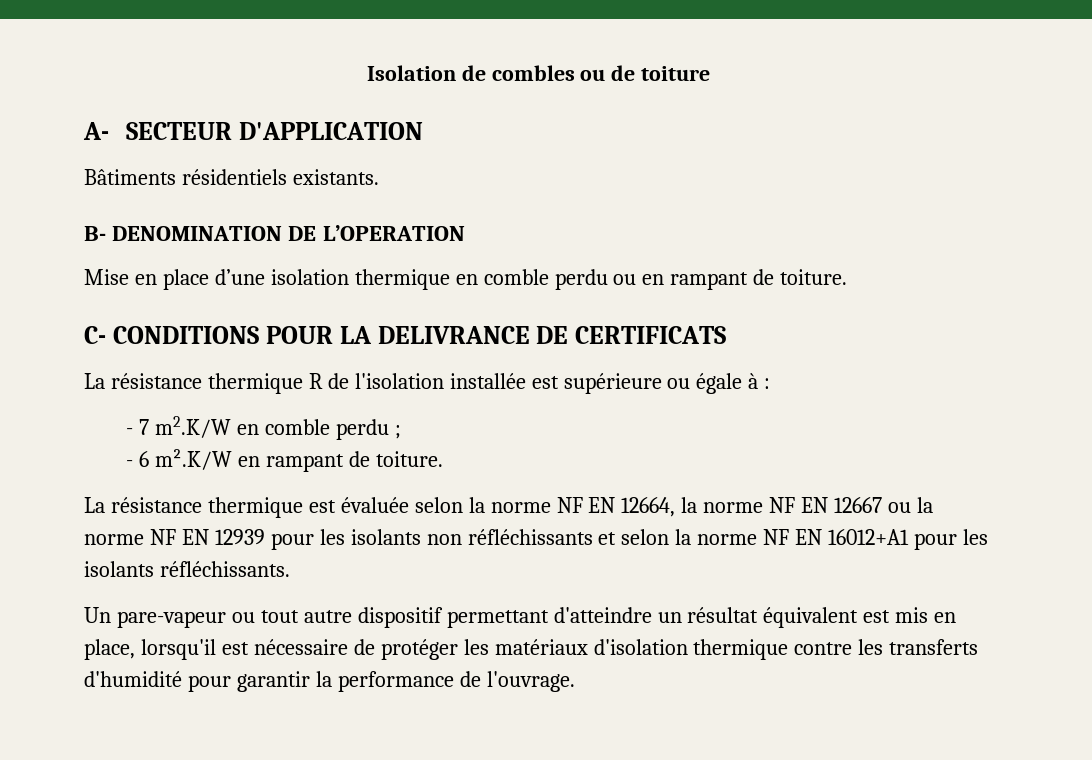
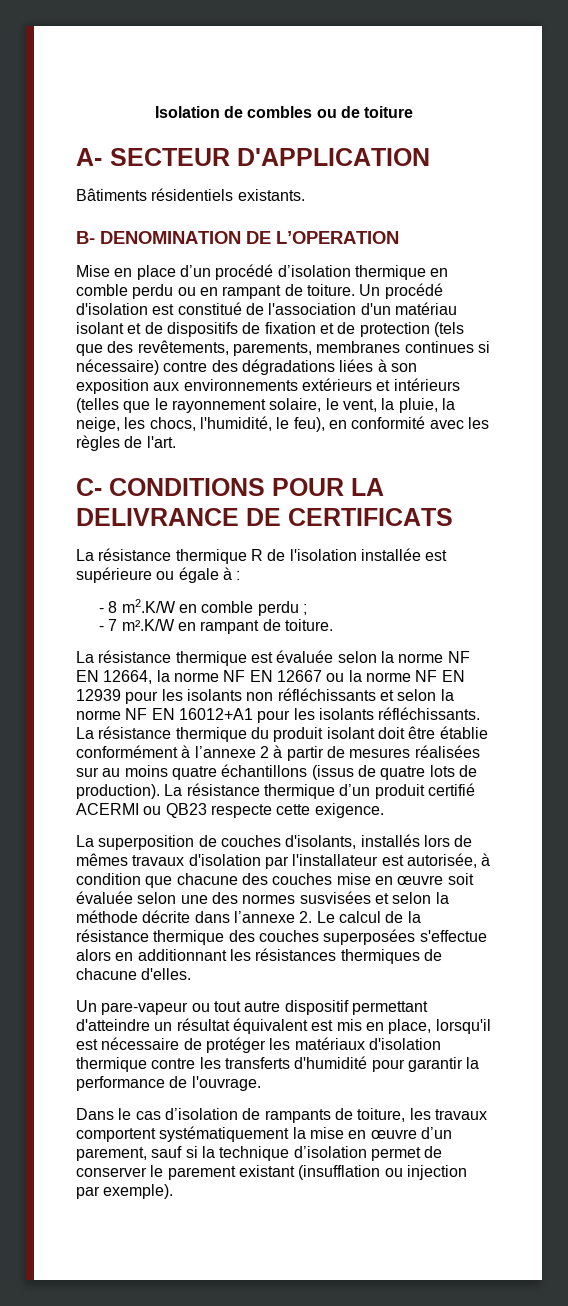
[214,269,349,285] d’une isolation -> [179,264,351,280] d’un procédé d’isolation
(848, 277) none -> [359,283,443,299] [76,302,457,315] [76,322,464,337] [76,340,490,356] [76,359,417,375] [76,378,460,394] [76,398,455,413] [76,416,489,432] [76,435,176,451] Un procédé d'isolation est constitué de l'association d'un matériau isolant et de dispositifs de fixation et de protection (tels que des revêtements, parements, membranes continues si nécessaire) contre des dégradations liées à son exposition aux environnements extérieurs et intérieurs (telles que le rayonnement solaire, le vent, la pluie, la neige, les chocs, l'humidité, le feu), en conformité avec les règles de l'art.
[139,419,150,435] 7 -> [108,601,118,613] 8
[139,451,150,467] 6 -> [108,619,118,631] 7
(290, 569) none -> [76,726,488,742] [76,745,480,761] [76,764,477,780] [76,783,475,799] [76,803,384,818] [76,834,473,850] [76,853,491,869] [76,873,474,888] [76,891,449,904] [76,910,421,923] [76,929,487,945] [76,948,442,964] [76,968,192,980] La résistance thermique du produit isolant doit être établie conformément à l’annexe 2 à partir de mesures réalisées sur au moins quatre échantillons (issus de quatre lots de production). La résistance thermique d’un produit certifié ACERMI ou QB23 respecte cette exigence. // La superposition de couches d'isolants, installés lors de mêmes travaux d'isolation par l'installateur est autorisée, à condition que chacune des couches mise en œuvre soit évaluée selon une des normes susvisées et selon la méthode décrite dans l’annexe 2. Le calcul de la résistance thermique des couches superposées s'effectue alors en additionnant les résistances thermiques de chacune d'elles.
(575, 681) none -> [76,1108,487,1123] [76,1126,452,1142] [76,1146,443,1161] [76,1165,467,1180] [76,1184,174,1199] // Dans le cas d’isolation de rampants de toiture, les travaux comportent systématiquement la mise en œuvre d’un parement, sauf si la technique d’isolation permet de conserver le parement existant (insufflation ou injection par exemple).

